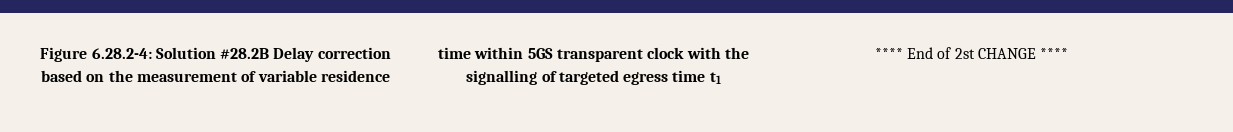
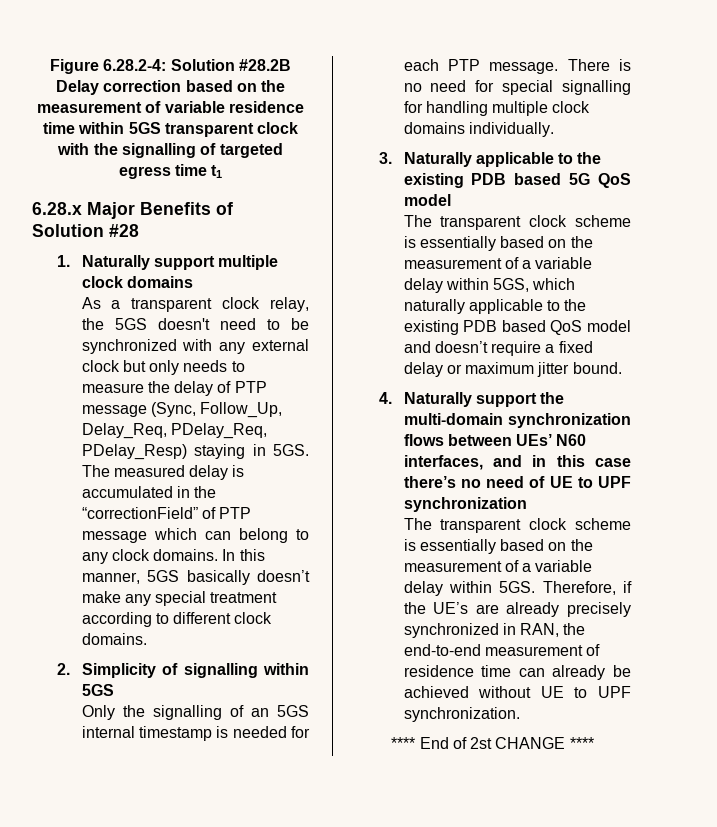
(721, 78) none -> [32,202,233,219] [32,224,139,237] [56,255,279,270] [81,276,193,288] [81,297,309,312] [81,318,309,330] [81,339,309,354] [81,360,245,375] [81,381,267,396] [81,402,283,418] [81,423,267,439] [81,444,309,460] [81,465,245,480] [81,486,217,498] [81,507,252,519] [81,528,309,543] [81,549,265,564] [81,570,311,585] [81,591,278,606] [81,612,273,627] [81,633,147,645] [56,663,310,678] [81,684,114,696] [81,705,309,720] [81,726,310,741] [403,59,631,74] [403,80,631,95] [403,101,591,116] [403,122,554,137] [378,152,602,167] [403,173,631,188] [403,194,451,206] [403,215,631,230] [403,236,593,251] [403,257,593,269] [403,278,576,293] [403,299,587,314] [403,320,631,335] [403,341,593,356] [403,362,622,377] [378,392,565,407] [403,413,631,428] [403,434,587,446] [403,455,631,470] [403,476,631,488] [403,497,527,512] [403,518,631,533] [403,539,593,554] [403,560,593,572] [403,581,632,596] [403,602,631,617] [403,623,586,638] [403,644,601,656] [403,665,631,680] [403,686,631,698] [403,707,520,722] // 6.28.x Major Benefits of Solution #28 // 1. Naturally support multiple clock domains // As a transparent clock relay, the 5GS doesn't need to be synchronized with any external clock but only needs to measure the delay of PTP message (Sync, Follow_Up, Delay_Req, PDelay_Req, PDelay_Resp) staying in 5GS. The measured delay is accumulated in the “correctionField” of PTP message which can belong to any clock domains. In this manner, 5GS basically doesn’t make any special treatment according to different clock domains. // 2. Simplicity of signalling within 5GS // Only the signalling of an 5GS internal timestamp is needed for each PTP message. There is no need for special signalling for handling multiple clock domains individually. // 3. Naturally applicable to the existing PDB based 5G QoS model // The transparent clock scheme is essentially based on the measurement of a variable delay within 5GS, which naturally applicable to the existing PDB based QoS model and doesn’t require a fixed delay or maximum jitter bound. // 4. Naturally support the multi-domain synchronization flows between UEs’ N60 interfaces, and in this case there’s no need of UE to UPF synchronization // The transparent clock scheme is essentially based on the measurement of a variable delay within 5GS. Therefore, if the UE’s are already precisely synchronized in RAN, the end-to-end measurement of residence time can already be achieved without UE to UPF synchronization.

